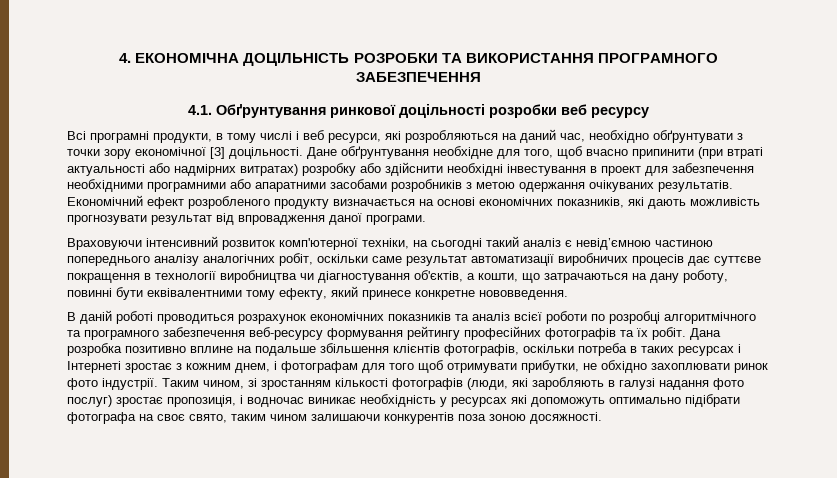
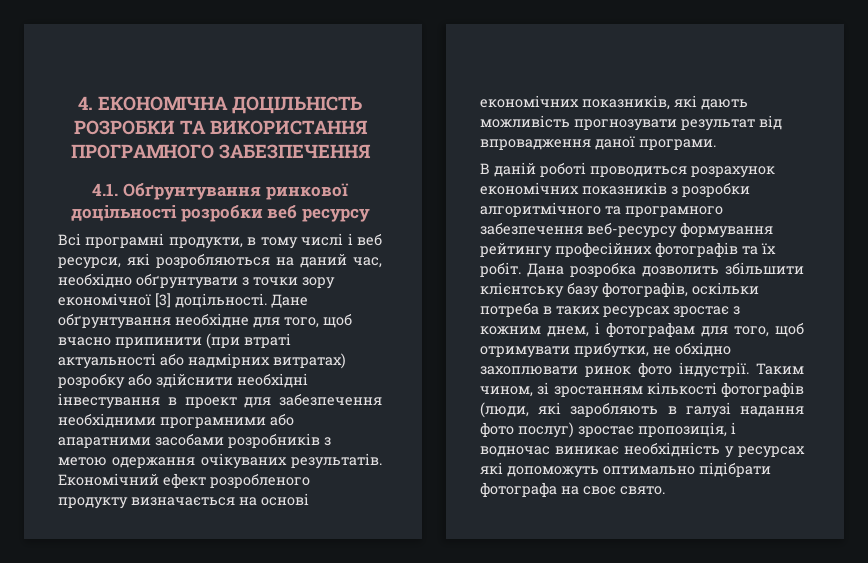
[67,236,713,250] [67,253,761,266] [67,270,728,283] [67,286,568,300] // Враховуючи інтенсивний розвиток комп'ютерної техніки, на сьогодні такий аналіз є невід’ємною частиною попереднього аналізу аналогічних робіт, оскільки саме результат автоматизації виробничих процесів дає суттєве покращення в технології виробництва чи діагностування об'єктів, а кошти, що затрачаються на дану роботу, повинні бути еквівалентними тому ефекту, який принесе конкретне нововведення. -> (716, 144) none
[455,311,660,324] та аналіз всієї роботи по розробці -> [671,183,750,197] з розробки
[125,343,440,356] позитивно вплине на подальше збільшення клієнтів -> [642,262,804,277] [480,282,599,298] дозволить збільшити клієнтську базу
[738,344,741,353] [67,361,121,373] і Інтернеті -> (670, 312) none
[389,363,414,370] того -> [734,326,769,337] того,
[189,412,602,424] свято, таким чином залишаючи конкурентів поза зоною досяжності. -> [620,486,665,495] свято.

